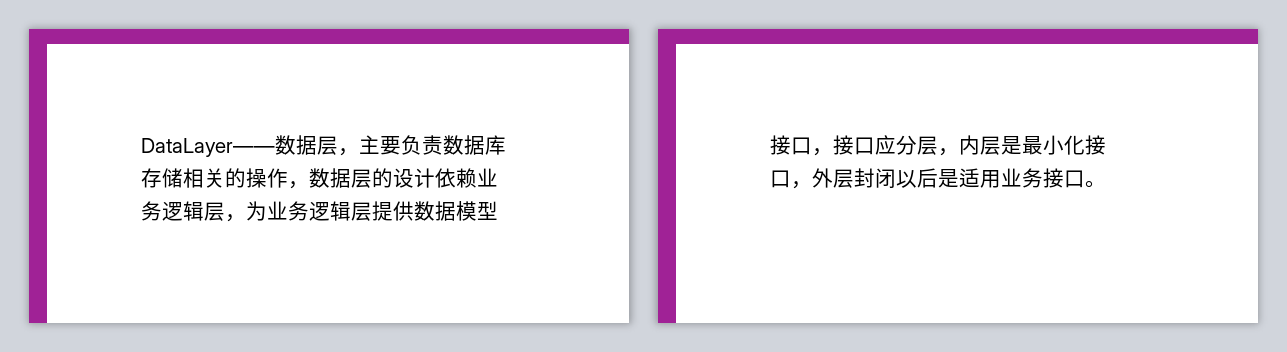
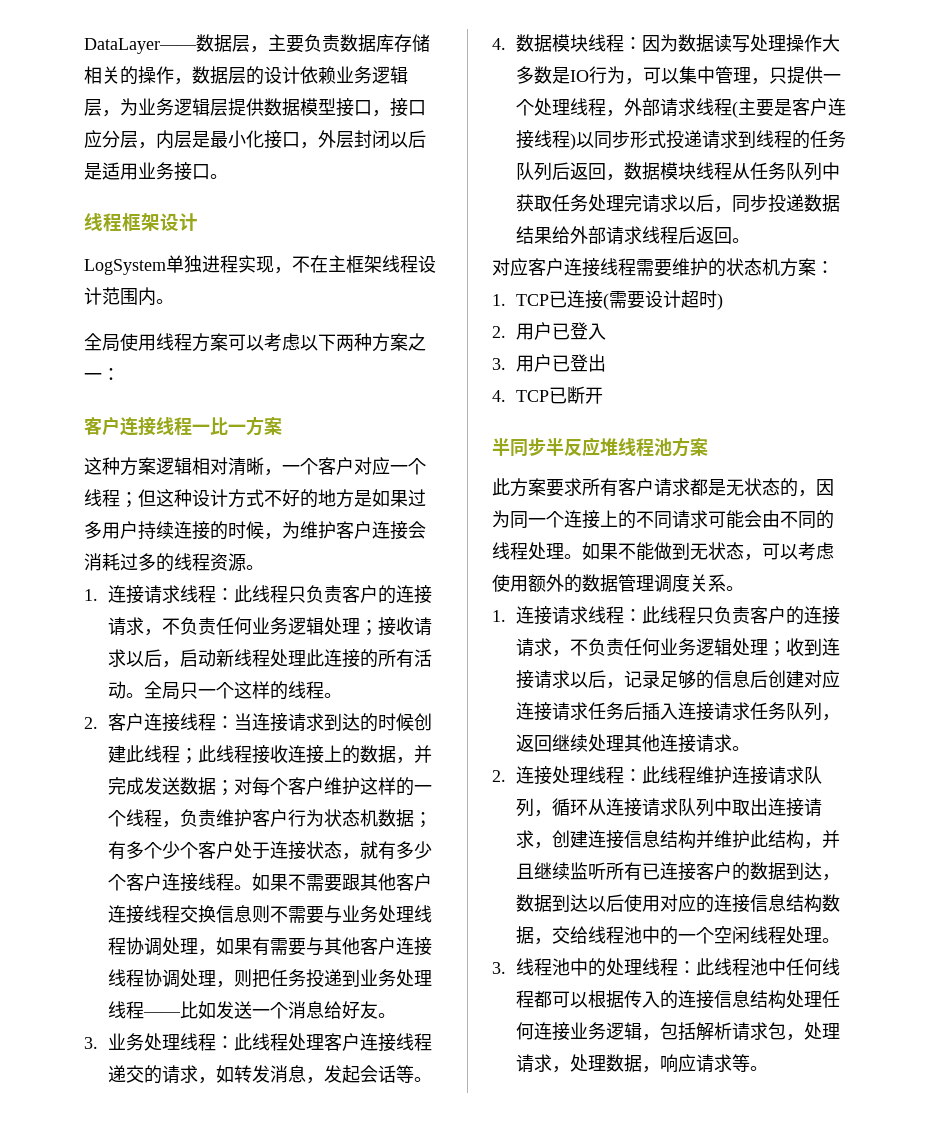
(1106, 184) none -> [84,213,198,232] [84,255,436,275] [84,287,174,306] [84,333,426,352] [84,368,120,381] [84,416,282,436] [84,457,426,476] [84,489,426,508] [84,521,426,540] [84,553,264,572] [84,585,432,604] [107,617,432,636] [107,649,432,668] [107,681,342,700] [84,713,432,732] [107,745,432,764] [107,777,432,796] [107,809,432,828] [107,841,432,860] [107,873,432,892] [107,905,432,924] [107,937,432,956] [107,969,432,988] [107,1001,396,1019] [84,1033,432,1052] [107,1065,432,1084] [492,34,840,53] [515,66,841,85] [515,98,846,118] [515,130,846,150] [515,162,840,181] [515,194,840,213] [515,226,750,245] [492,258,834,277] [492,290,723,310] [492,322,606,340] [492,354,606,372] [492,386,603,404] [492,437,708,457] [492,478,834,497] [492,510,834,529] [492,542,834,561] [492,574,744,593] [492,606,840,625] [515,638,840,657] [515,670,840,689] [515,702,840,721] [515,734,750,753] [492,766,822,785] [515,798,822,817] [515,830,840,849] [515,862,840,881] [515,894,840,913] [515,926,840,945] [492,958,840,977] [515,990,840,1009] [515,1022,840,1041] [515,1054,768,1073] // 线程框架设计 // LogSystem单独进程实现，不在主框架线程设计范围内。 // 全局使用线程方案可以考虑以下两种方案之一： // 客户连接线程一比一方案 // 这种方案逻辑相对清晰，一个客户对应一个线程；但这种设计方式不好的地方是如果过多用户持续连接的时候，为维护客户连接会消耗过多的线程资源。 // 1.连接请求线程：此线程只负责客户的连接请求，不负责任何业务逻辑处理；接收请求以后，启动新线程处理此连接的所有活动。全局只一个这样的线程。 // 2.客户连接线程：当连接请求到达的时候创建此线程；此线程接收连接上的数据，并完成发送数据；对每个客户维护这样的一个线程，负责维护客户行为状态机数据；有多个少个客户处于连接状态，就有多少个客户连接线程。如果不需要跟其他客户连接线程交换信息则不需要与业务处理线程协调处理，如果有需要与其他客户连接线程协调处理，则把任务投递到业务处理线程——比如发送一个消息给好友。 // 3.业务处理线程：此线程处理客户连接线程递交的请求，如转发消息，发起会话等。 // 4.数据模块线程：因为数据读写处理操作大多数是IO行为，可以集中管理，只提供一个处理线程，外部请求线程(主要是客户连接线程)以同步形式投递请求到线程的任务队列后返回，数据模块线程从任务队列中获取任务处理完请求以后，同步投递数据结果给外部请求线程后返回。 // 对应客户连接线程需要维护的状态机方案： // 1. TCP已连接(需要设计超时) // 2.用户已登入 // 3.用户已登出 // 4. TCP已断开 // 半同步半反应堆线程池方案 // 此方案要求所有客户请求都是无状态的，因为同一个连接上的不同请求可能会由不同的线程处理。如果不能做到无状态，可以考虑使用额外的数据管理调度关系。 // 1.连接请求线程：此线程只负责客户的连接请求，不负责任何业务逻辑处理；收到连接请求以后，记录足够的信息后创建对应连接请求任务后插入连接请求任务队列，返回继续处理其他连接请求。 // 2.连接处理线程：此线程维护连接请求队列，循环从连接请求队列中取出连接请求，创建连接信息结构并维护此结构，并且继续监听所有已连接客户的数据到达，数据到达以后使用对应的连接信息结构数据，交给线程池中的一个空闲线程处理。 // 3.线程池中的处理线程：此线程池中任何线程都可以根据传入的连接信息结构处理任何连接业务逻辑，包括解析请求包，处理请求，处理数据，响应请求等。

